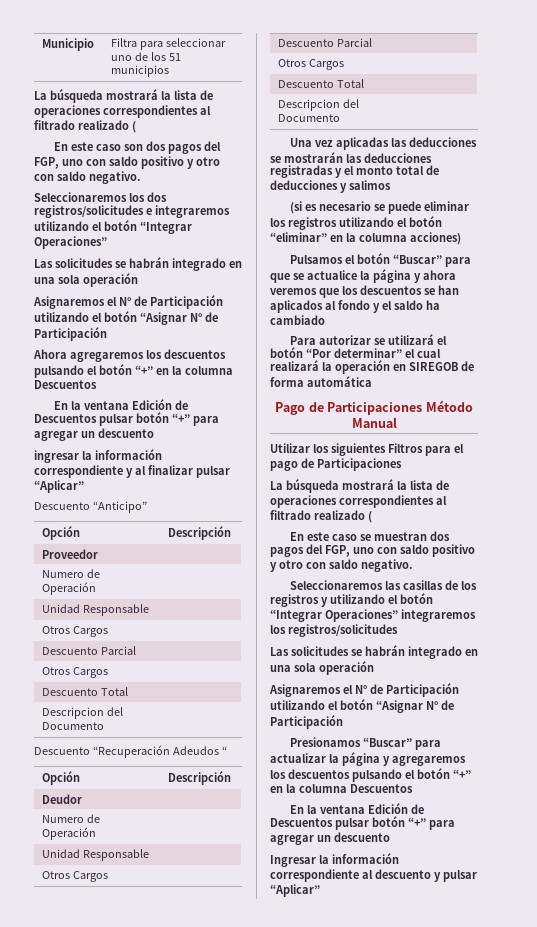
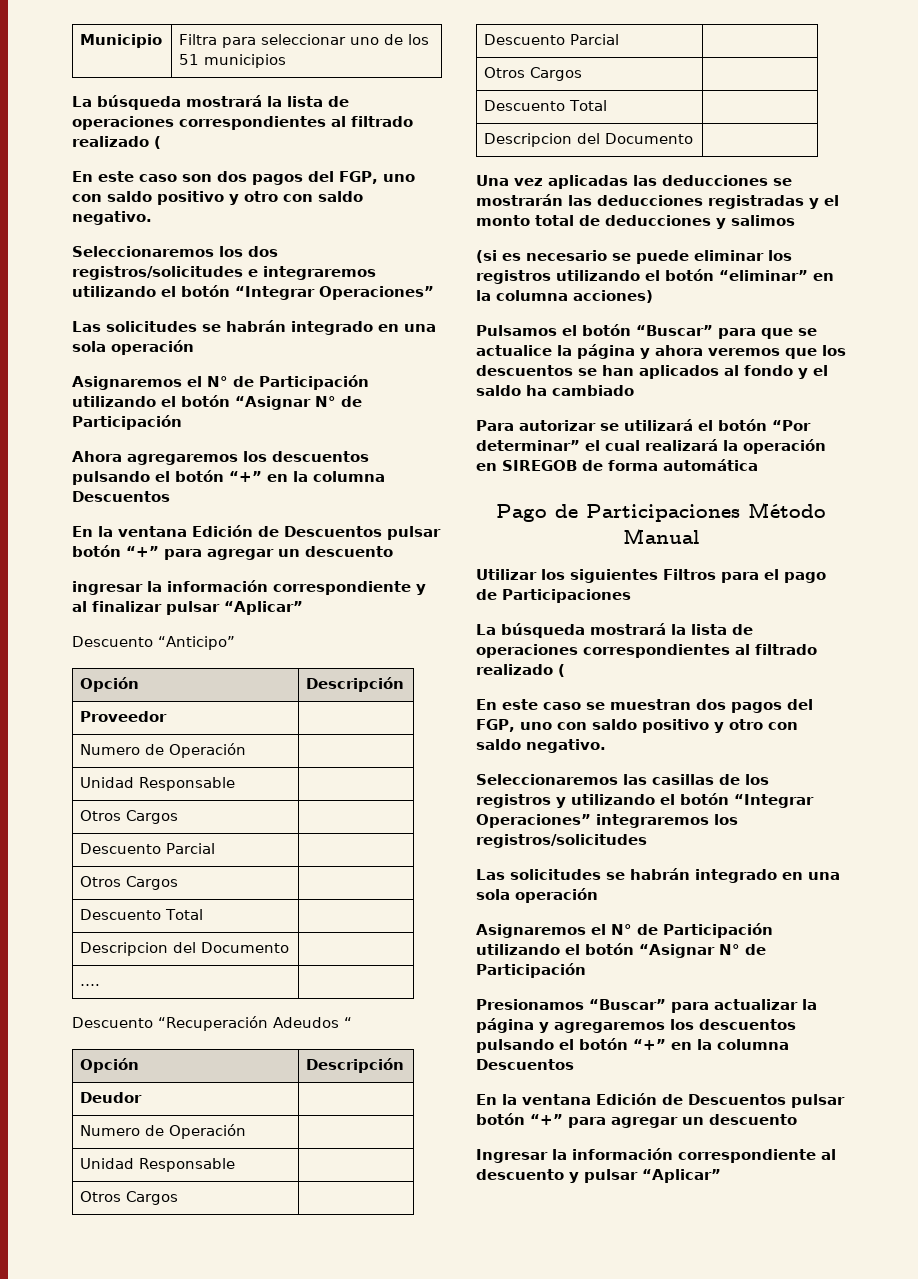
(105, 726) none -> [80,984,101,986] // …. |

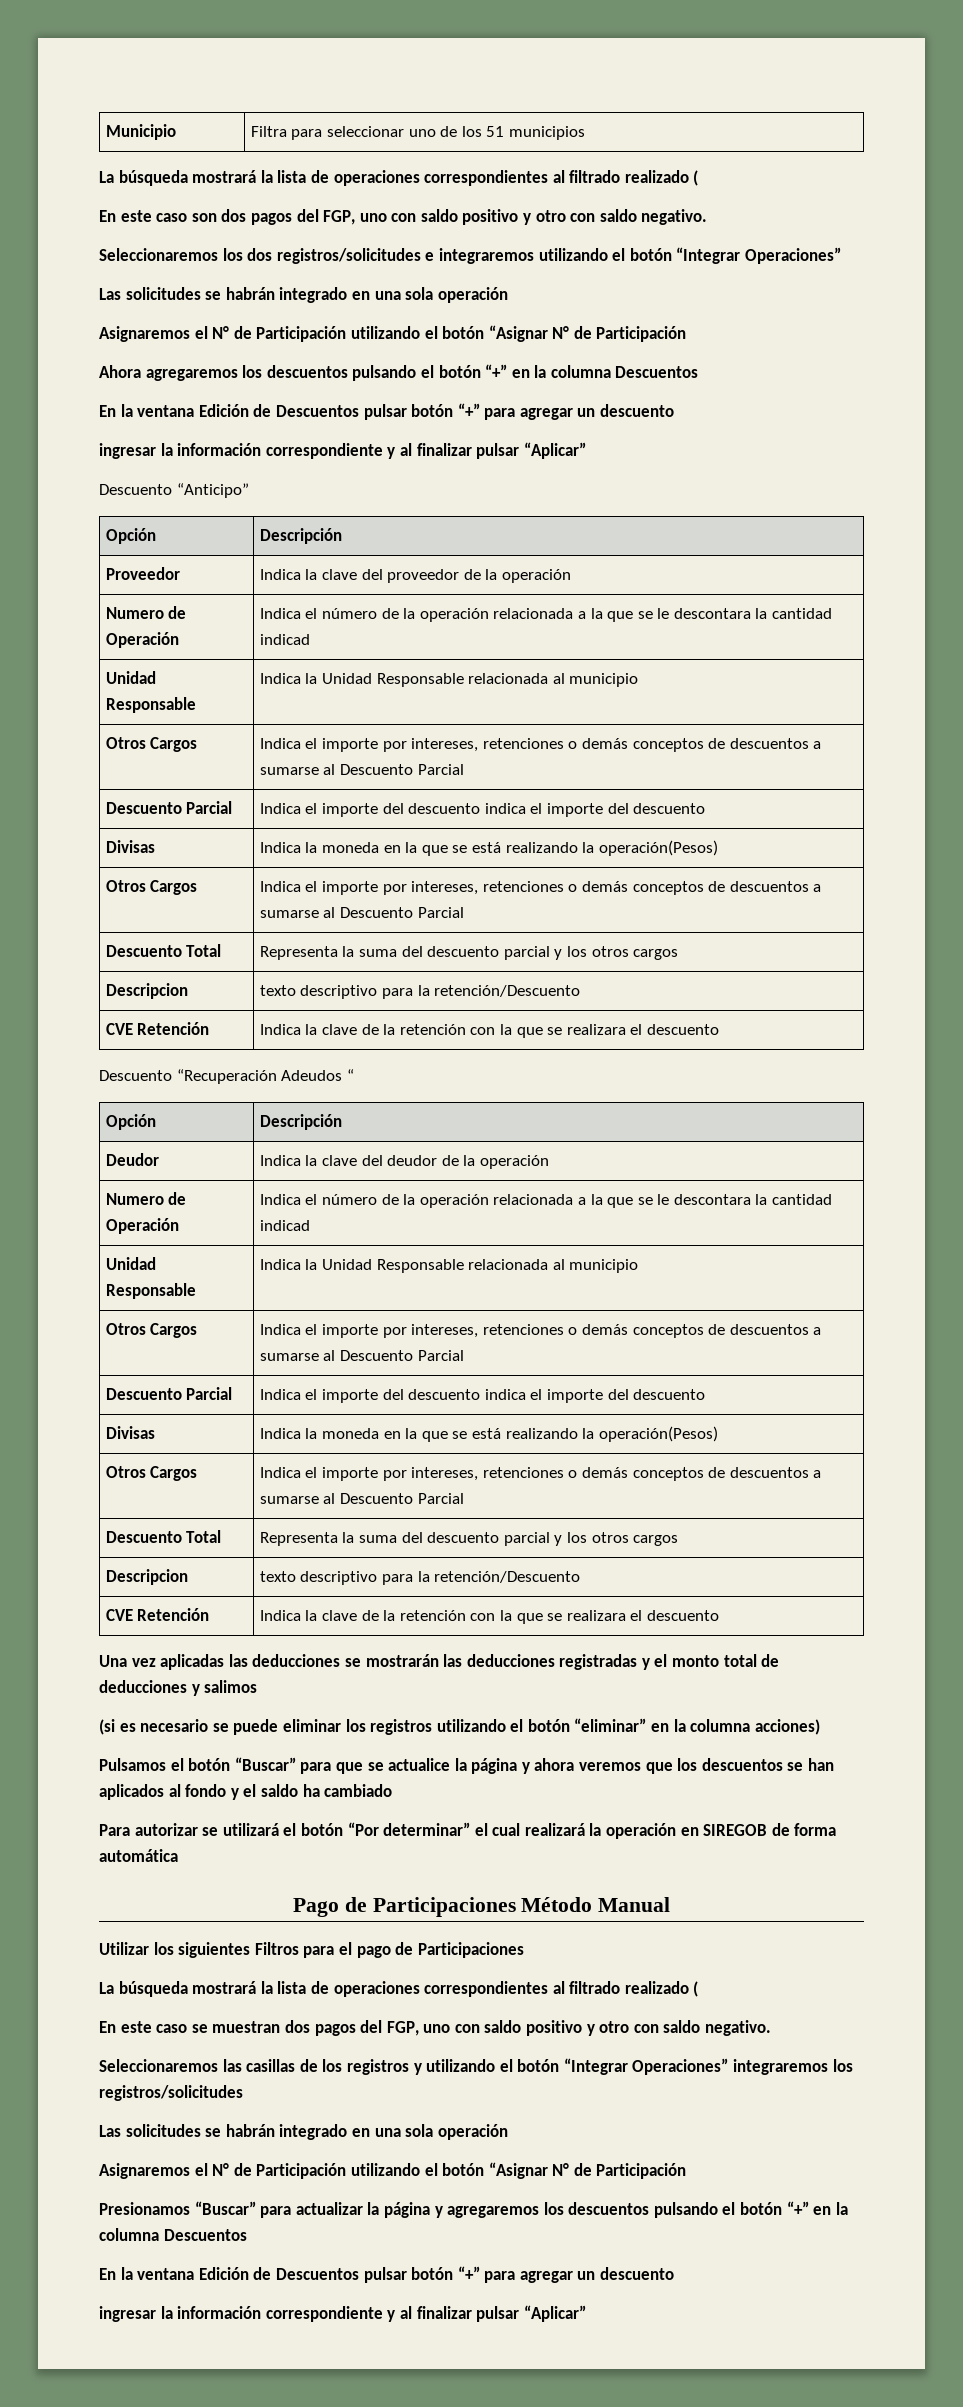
[80,743,247,758] [80,777,236,791] [80,810,179,824] [80,843,216,854] [80,876,179,890] [80,909,204,920] [80,942,290,956] [80,984,101,986] // Numero de Operación | // Unidad Responsable | // Otros Cargos | // Descuento Parcial | // Otros Cargos | // Descuento Total | // Descripcion del Documento | // …. | -> [259,569,571,583] [105,606,187,619] [105,632,179,648] [259,608,833,622] [259,634,310,645] [105,671,156,684] [105,697,196,713] [259,673,639,687] [105,737,198,752] [259,738,822,752] [259,764,464,775] [105,801,233,814] [259,803,706,817] [105,840,155,853] [259,840,718,856] [105,880,198,895] [259,881,822,895] [259,907,464,918] [105,944,222,957] [259,946,679,960] [105,983,188,999] [259,985,581,999] [105,1022,210,1035] [259,1024,719,1038] Indica la clave del proveedor de la operación // Numero de Operación | Indica el número de la operación relacionada a la que se le descontara la cantidad indicad // Unidad Responsable | Indica la Unidad Responsable relacionada al municipio // Otros Cargos | Indica el importe por intereses, retenciones o demás conceptos de descuentos a sumarse al Descuento Parcial // Descuento Parcial | Indica el importe del descuento indica el importe del descuento // Divisas | Indica la moneda en la que se está realizando la operación(Pesos) // Otros Cargos | Indica el importe por intereses, retenciones o demás conceptos de descuentos a sumarse al Descuento Parcial // Descuento Total | Representa la suma del descuento parcial y los otros cargos // Descripcion | texto descriptivo para la retención/Descuento // CVE Retención | Indica la clave de la retención con la que se realizara el descuento
[80,1124,247,1139] [80,1158,236,1172] [80,1191,179,1205] [484,34,620,45] [484,67,583,81] [484,100,608,111] [484,133,694,147] // Numero de Operación | // Unidad Responsable | // Otros Cargos | // Descuento Parcial | // Otros Cargos | // Descuento Total | // Descripcion del Documento | -> [259,1155,549,1169] [105,1192,187,1205] [105,1218,179,1234] [259,1194,833,1208] [259,1220,310,1231] [105,1257,156,1270] [105,1283,196,1299] [259,1259,639,1273] [105,1323,198,1338] [259,1324,822,1338] [259,1350,464,1361] [105,1387,233,1400] [259,1389,706,1403] [105,1426,155,1439] [259,1426,718,1442] [105,1466,198,1481] [259,1467,822,1481] [259,1493,464,1504] [105,1530,222,1543] [259,1532,679,1546] [105,1569,188,1585] [259,1571,581,1585] [105,1608,210,1621] [259,1610,719,1624] Indica la clave del deudor de la operación // Numero de Operación | Indica el número de la operación relacionada a la que se le descontara la cantidad indicad // Unidad Responsable | Indica la Unidad Responsable relacionada al municipio // Otros Cargos | Indica el importe por intereses, retenciones o demás conceptos de descuentos a sumarse al Descuento Parcial // Descuento Parcial | Indica el importe del descuento indica el importe del descuento // Divisas | Indica la moneda en la que se está realizando la operación(Pesos) // Otros Cargos | Indica el importe por intereses, retenciones o demás conceptos de descuentos a sumarse al Descuento Parcial // Descuento Total | Representa la suma del descuento parcial y los otros cargos // Descripcion | texto descriptivo para la retención/Descuento // CVE Retención | Indica la clave de la retención con la que se realizara el descuento
[476,1148,836,1163] [476,1169,579,1183] Ingresar la información correspondiente al descuento y -> [99,2306,472,2322] ingresar la información correspondiente y al finalizar

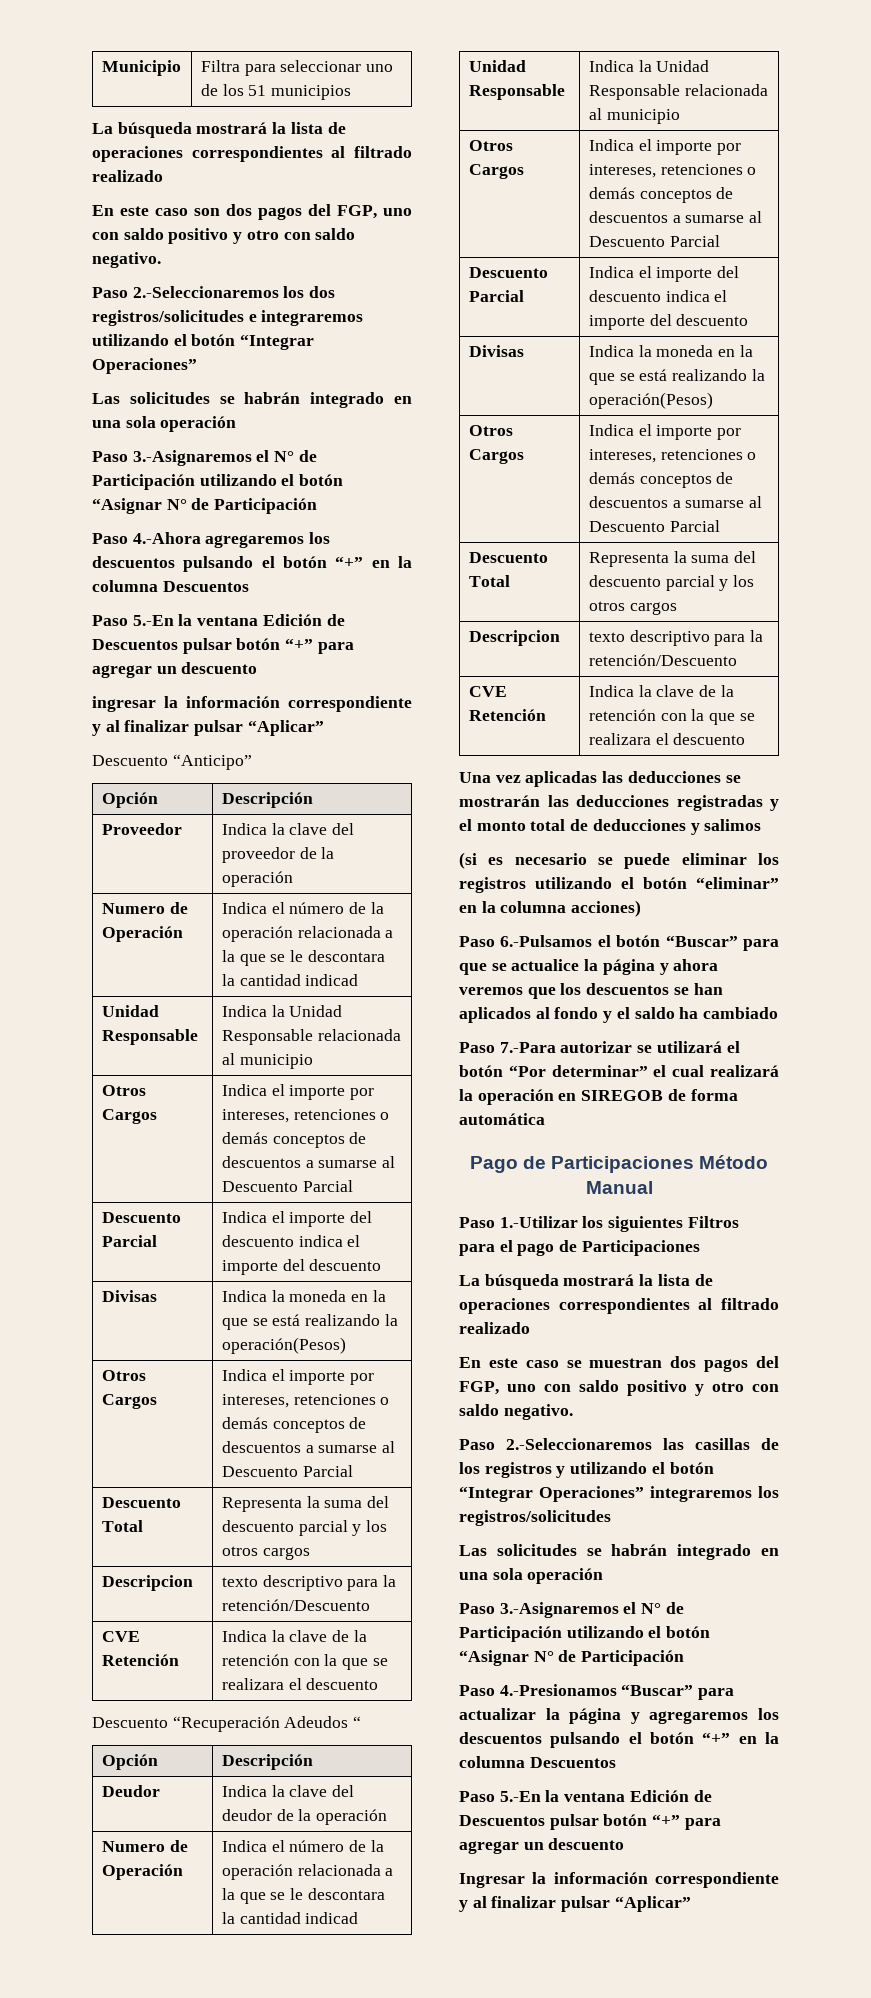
[693,170,699,186] ( -> (163, 176) none
[99,248,218,261] Seleccionaremos -> [92,286,279,298] Paso 2.-Seleccionaremos
[99,326,190,342] Asignaremos -> [92,450,252,466] Paso 3.-Asignaremos
[99,365,141,378] Ahora -> [92,532,201,544] Paso 4.-Ahora
[99,405,116,417] En -> [92,615,174,626] Paso 5.-En
[99,1758,166,1771] Pulsamos -> [459,935,593,947] Paso 6.-Pulsamos
[99,1824,130,1836] Para -> [459,1042,556,1053] Paso 7.-Para
[99,1942,149,1955] Utilizar -> [459,1216,578,1228] Paso 1.-Utilizar
[693,1981,699,1997] ( -> (530, 1328) none
[99,2059,218,2072] Seleccionaremos -> [459,1438,652,1450] Paso 2.-Seleccionaremos
[99,2163,190,2179] Asignaremos -> [459,1602,619,1618] Paso 3.-Asignaremos
[99,2202,190,2215] Presionamos -> [459,1684,617,1696] Paso 4.-Presionamos
[99,2268,116,2280] En -> [459,1791,541,1802] Paso 5.-En
[99,2306,156,2322] ingresar -> [459,1873,525,1888] Ingresar

